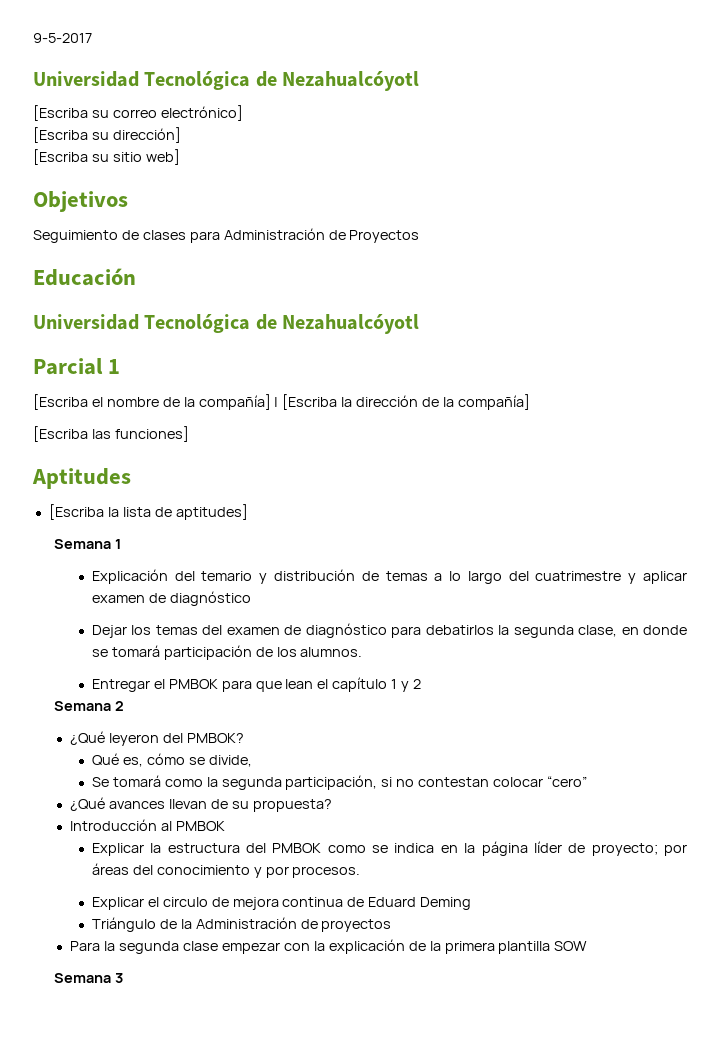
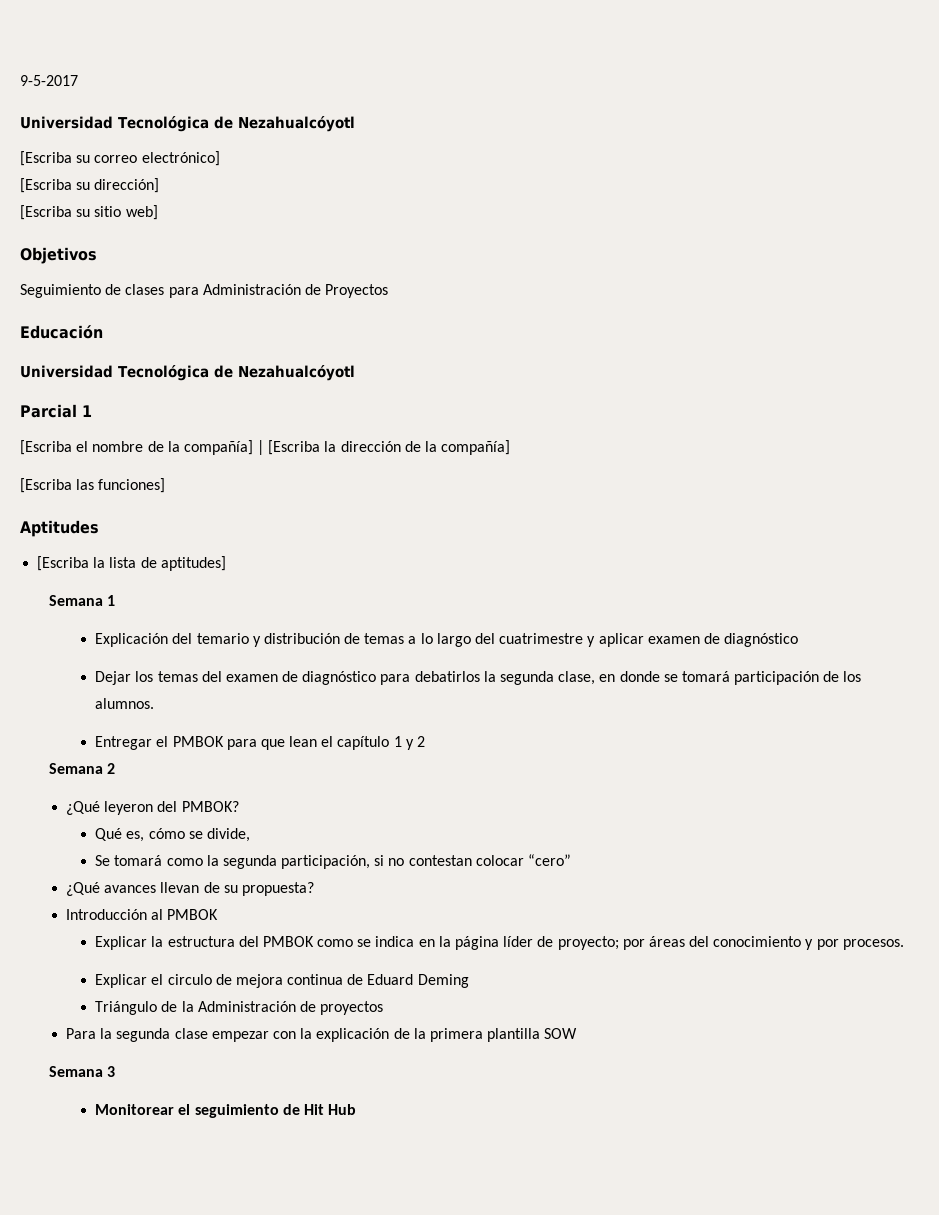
(124, 978) none -> [95,1104,357,1118] // Monitorear el seguimiento de Hit Hub

